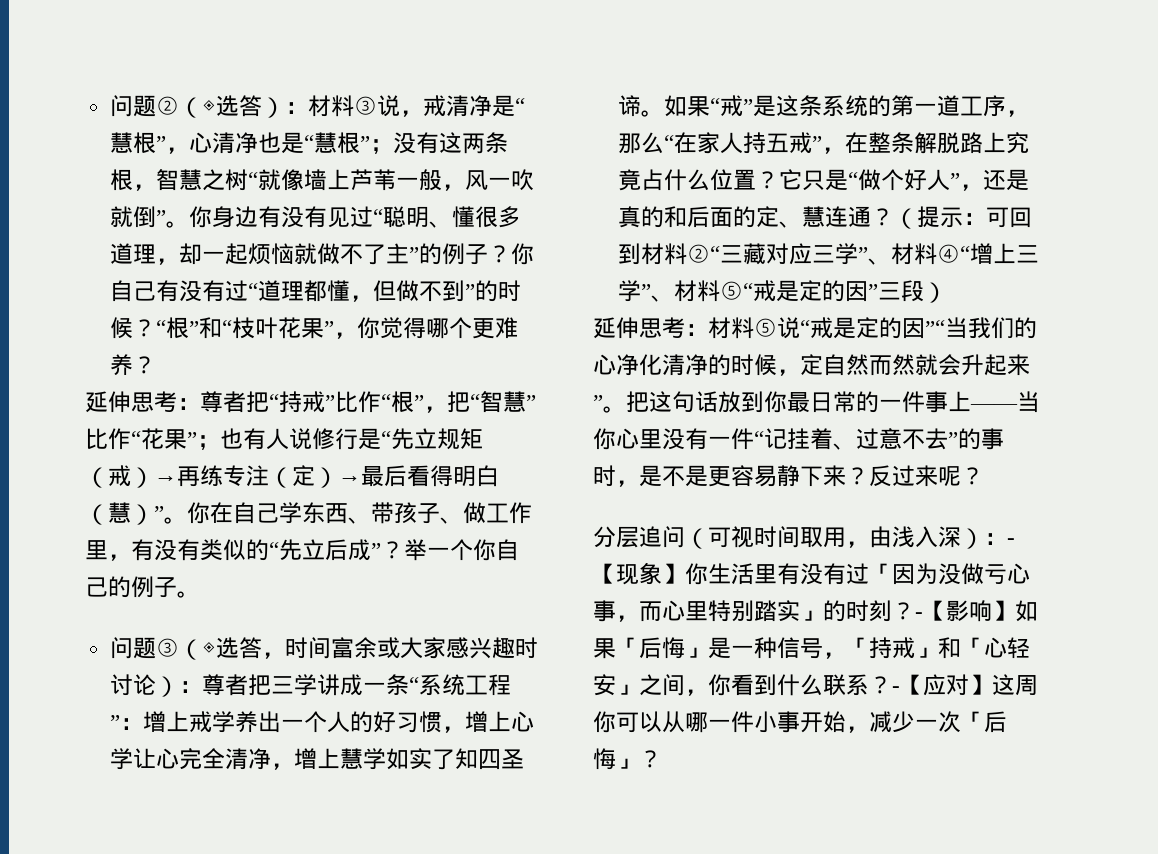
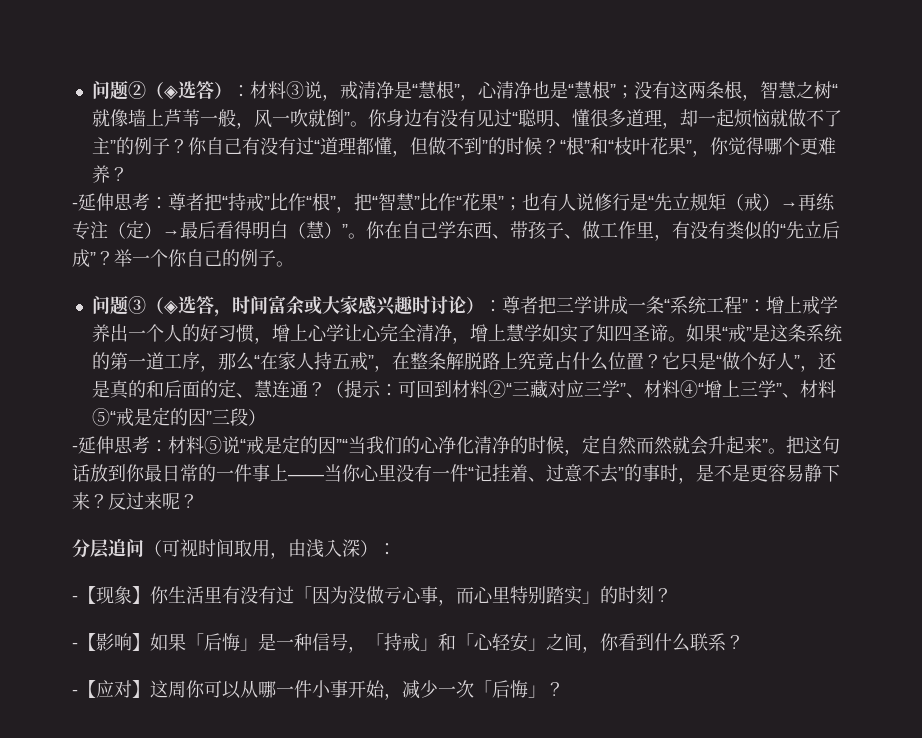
(157, 365) none -> [72,202,78,209] -
(948, 292) none -> [72,445,78,452] -
(1007, 539) none -> (396, 549) //
(915, 611) none -> (672, 595) //
(892, 685) none -> (744, 642) //

